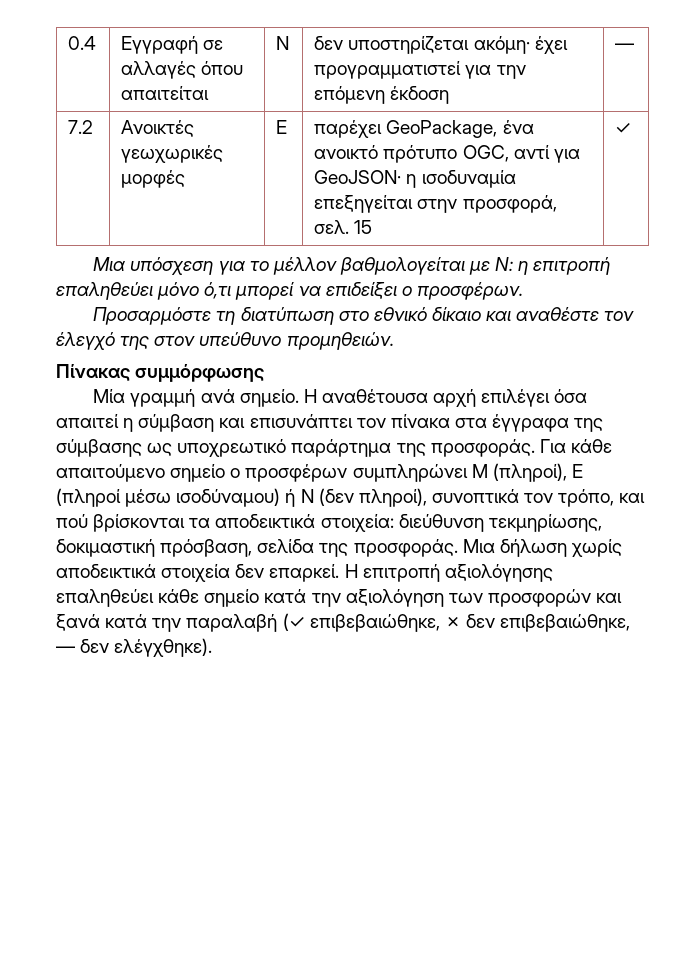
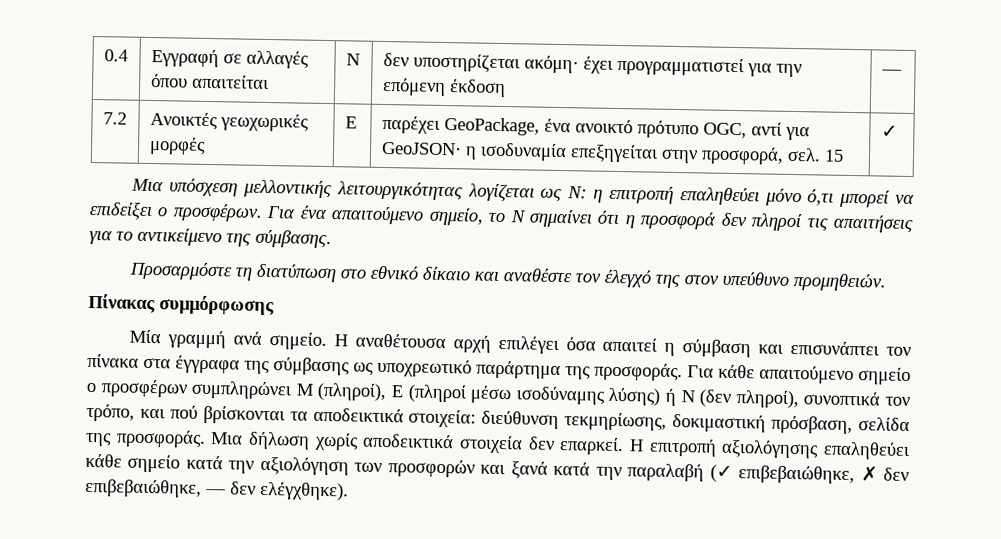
[218,257,491,275] για το μέλλον βαθμολογείται με -> [242,179,563,203] μελλοντικής λειτουργικότητας λογίζεται ως
(523, 291) none -> [266,205,913,234] [89,227,332,249] Για ένα απαιτούμενο σημείο, το N σημαίνει ότι η προσφορά δεν πληροί τις απαιτήσεις για το αντικείμενο της σύμβασης.
[176,488,281,507] ισοδύναμου) -> [515,386,661,406] ισοδύναμης λύσης)

